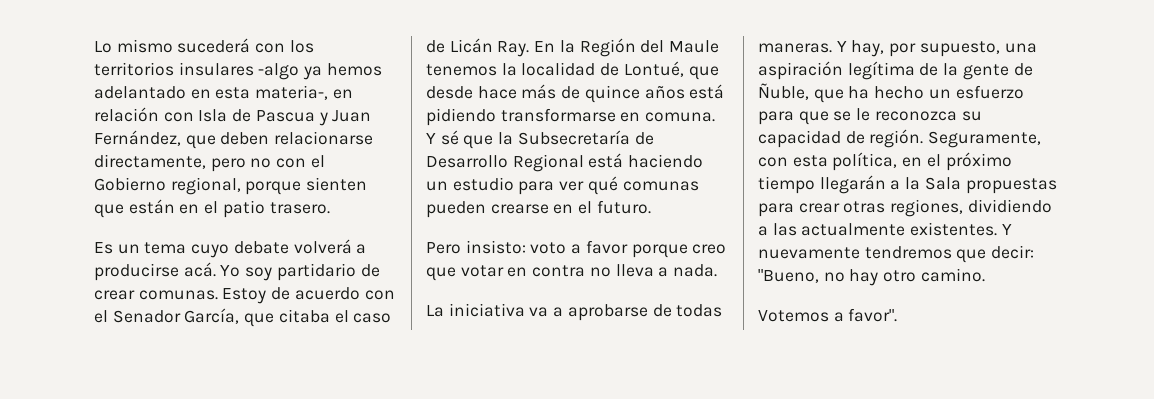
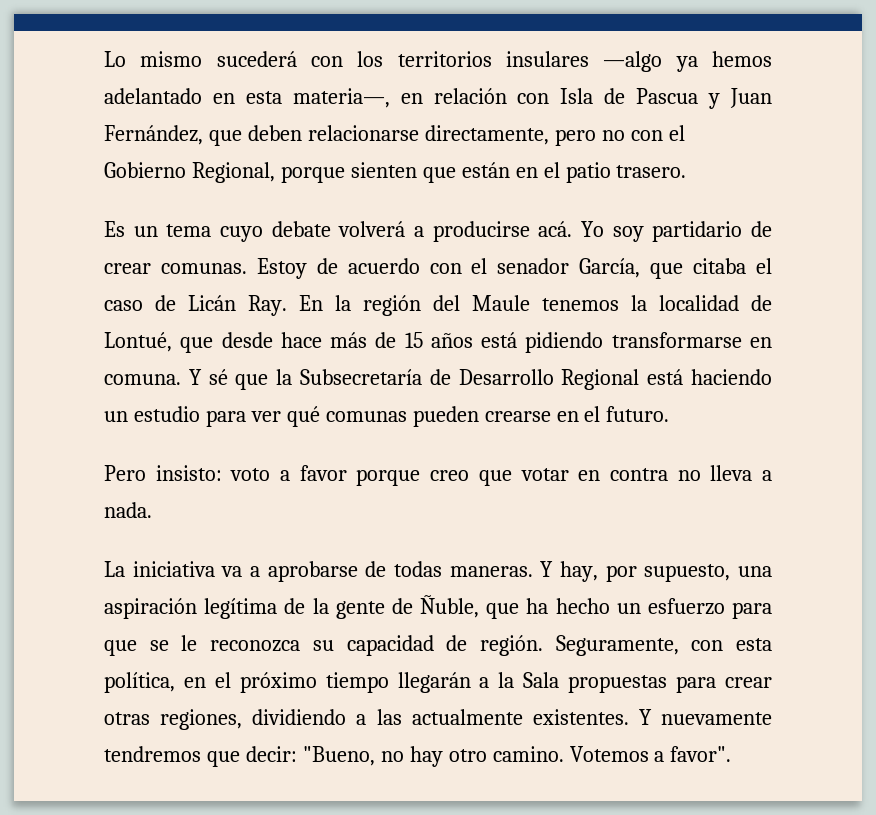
[258,63,300,80] -algo -> [603,51,663,72] —algo
[255,85,329,100] materia-, -> [292,88,390,108] materia—,
[170,177,241,195] regional, -> [191,162,275,183] Regional,
[112,310,181,323] Senador -> [497,258,570,274] senador
[579,38,636,57] Región -> [363,295,421,316] región
[584,85,640,103] quince -> [404,332,423,348] 15
(985, 275) // -> (564, 754) none

